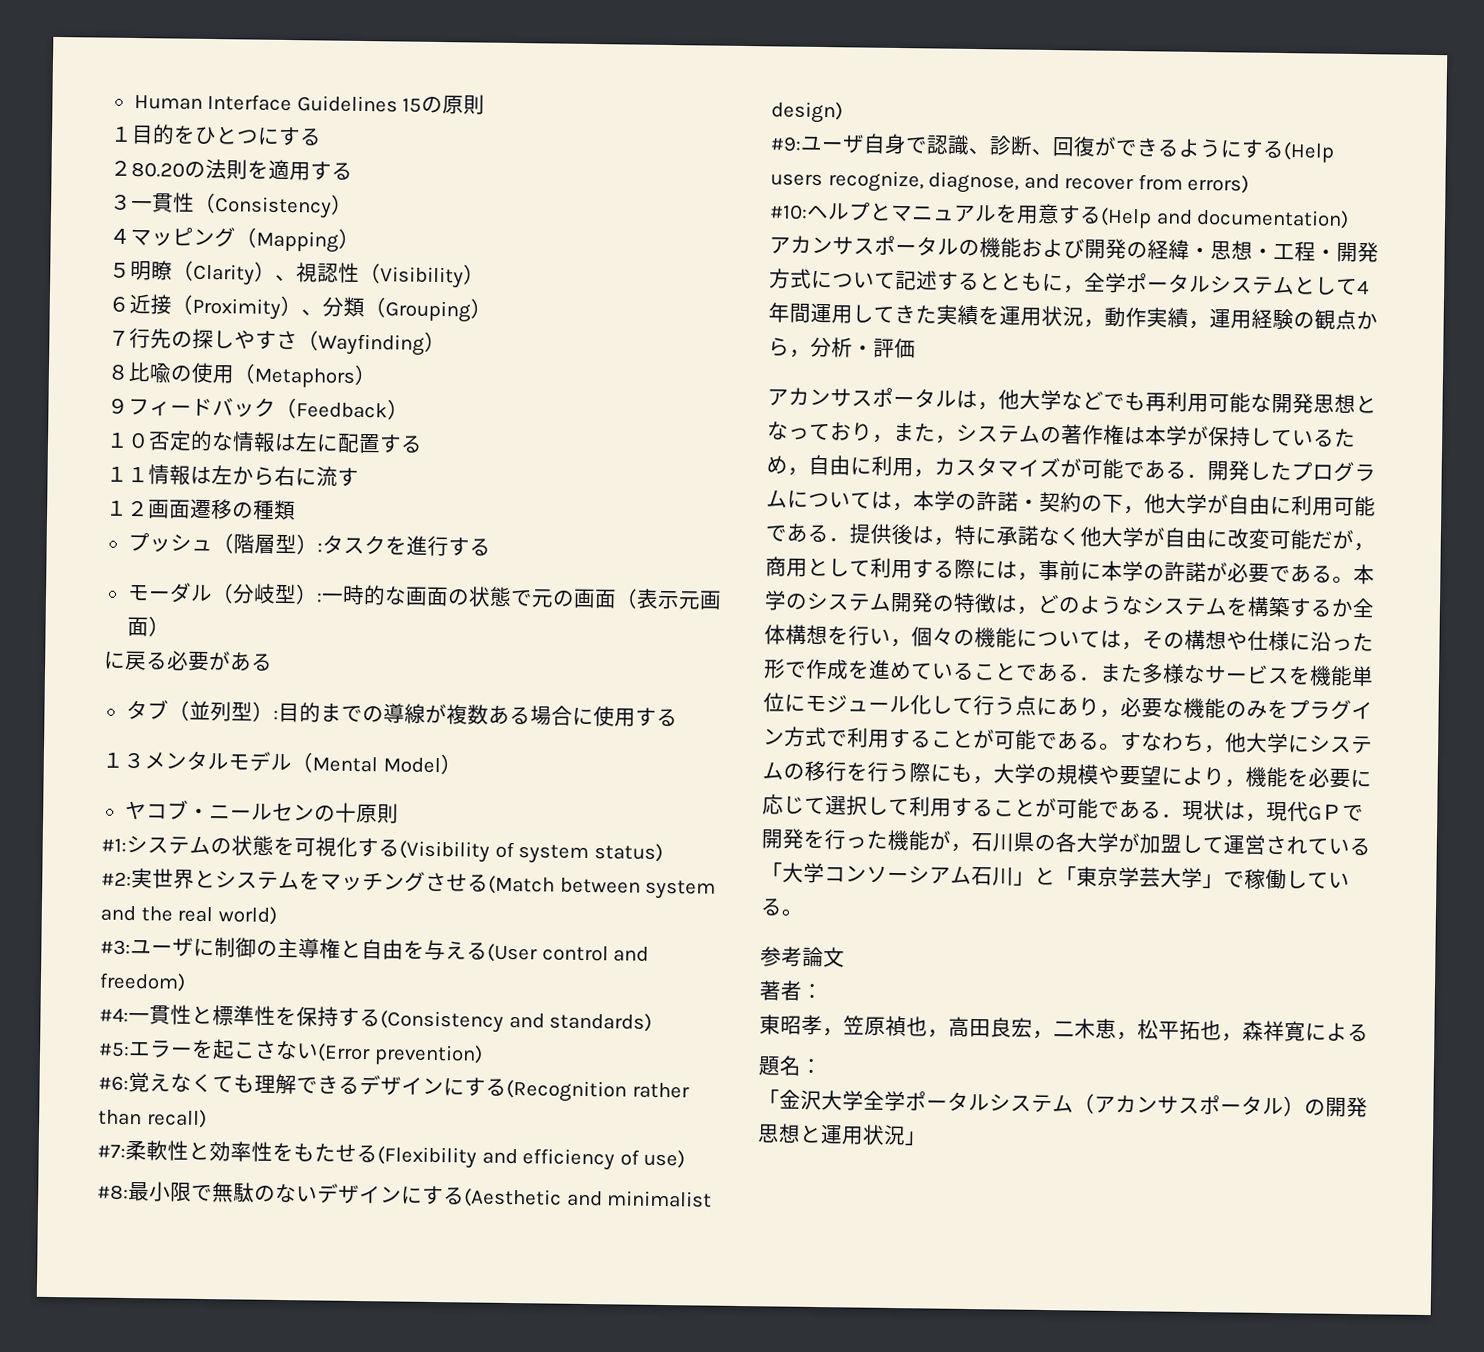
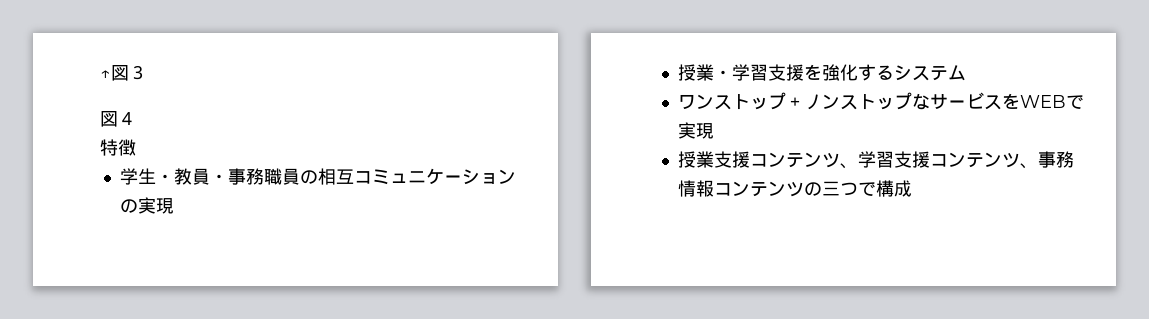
[133,93,486,115] [110,124,322,147] [110,158,353,181] [110,192,353,219] [109,227,360,253] [109,260,485,289] [108,293,492,323] [108,327,446,356] [107,361,377,388] [107,397,409,420] [106,430,423,454] [106,464,359,487] [106,498,296,521] [127,532,491,557] [126,582,722,610] [126,616,170,637] [104,650,273,672] [125,699,678,727] [102,750,462,775] [124,799,399,824] [101,835,663,865] [101,868,717,900] [100,905,277,925] [100,937,650,963] [99,972,186,992] [99,1004,653,1033] [98,1039,483,1066] [98,1072,690,1103] [98,1109,207,1129] [97,1139,686,1171] [97,1181,713,1208] [771,101,843,124] [770,133,1335,163] [770,170,1250,194] [769,202,1350,229] [769,235,1379,263] [769,268,1369,296] [768,302,1378,331] [768,336,916,359] [767,387,1377,414] [767,421,1356,448] [766,454,1376,483] [766,489,1376,517] [765,523,1375,552] [765,556,1375,585] [764,590,1375,618] [764,624,1374,652] [763,658,1374,687] [763,692,1373,720] [763,726,1373,755] [762,760,1372,788] [762,794,1364,822] [761,828,1371,856] [761,862,1350,890] [760,898,803,917] [760,946,845,968] [759,980,823,1001] [759,1014,1369,1042] [758,1055,822,1076] [758,1089,1368,1118] [757,1123,927,1146] Human Interface Guidelines 15の原則 // １目的をひとつにする // ２80.20の法則を適用する // ３一貫性（Consistency） // ４マッピング（Mapping） // ５明瞭（Clarity）、視認性（Visibility） // ６近接（Proximity）、分類（Grouping） // ７行先の探しやすさ（Wayfinding） // ８比喩の使用（Metaphors） // ９フィードバック（Feedback） // １０否定的な情報は左に配置する // １１情報は左から右に流す // １２画面遷移の種類 // プッシュ（階層型）:タスクを進行する // モーダル（分岐型）:一時的な画面の状態で元の画面（表示元画面） // に戻る必要がある // タブ（並列型）:目的までの導線が複数ある場合に使用する // １３メンタルモデル（Mental Model） // ヤコブ・ニールセンの十原則 // #1:システムの状態を可視化する(Visibility of system status) // #2:実世界とシステムをマッチングさせる(Match between system and the real world) // #3:ユーザに制御の主導権と自由を与える(User control and freedom) // #4:一貫性と標準性を保持する(Consistency and standards) // #5:エラーを起こさない(Error prevention) // #6:覚えなくても理解できるデザインにする(Recognition rather than recall) // #7:柔軟性と効率性をもたせる(Flexibility and efficiency of use) // #8:最小限で無駄のないデザインにする(Aesthetic and minimalist design) // #9:ユーザ自身で認識、診断、回復ができるようにする(Help users recognize, diagnose, and recover from errors) // #10:ヘルプとマニュアルを用意する(Help and documentation) // アカンサスポータルの機能および開発の経緯・思想・工程・開発方式について記述するとともに，全学ポータルシステムとして4年間運用してきた実績を運用状況，動作実績，運用経験の観点から，分析・評価 // アカンサスポータルは，他大学などでも再利用可能な開発思想となっており，また，システムの著作権は本学が保持しているため，自由に利用，カスタマイズが可能である．開発したプログラムについては，本学の許諾・契約の下，他大学が自由に利用可能である．提供後は，特に承諾なく他大学が自由に改変可能だが，商用として利用する際には，事前に本学の許諾が必要である。本学のシステム開発の特徴は，どのようなシステムを構築するか全体構想を行い，個々の機能については，その構想や仕様に沿った形で作成を進めていることである．また多様なサービスを機能単位にモジュール化して行う点にあり，必要な機能のみをプラグイン方式で利用することが可能である。すなわち，他大学にシステムの移行を行う際にも，大学の規模や要望により，機能を必要に応じて選択して利用することが可能である．現状は，現代GＰで開発を行った機能が，石川県の各大学が加盟して運営されている「大学コンソーシアム石川」と「東京学芸大学」で稼働している。 // 参考論文 // 著者： // 東昭孝，笠原禎也，高田良宏，二木恵，松平拓也，森祥寛による // 題名： // 「金沢大学全学ポータルシステム（アカンサスポータル）の開発思想と運用状況」 -> [100,65,147,81] [100,111,136,127] [100,139,136,156] [119,168,516,185] [119,197,174,214] [677,64,966,81] [677,92,1084,110] [677,122,714,139] [677,151,1074,169] [677,180,912,197] ↑図３ // 図４ // 特徴 // 学生・教員・事務職員の相互コミュニケーションの実現 // 授業・学習支援を強化するシステム // ワンストップ＋ノンストップなサービスをWEBで実現 // 授業支援コンテンツ、学習支援コンテンツ、事務情報コンテンツの三つで構成

